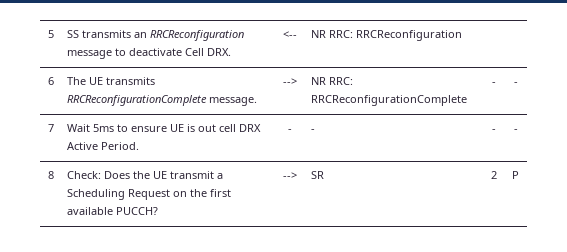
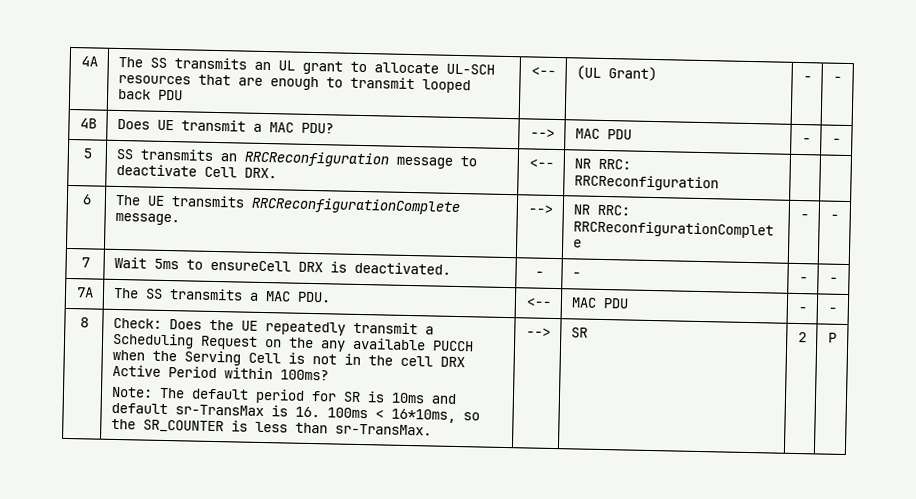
(47, 34) none -> [80,56,98,67] [117,56,495,75] [117,74,471,94] [117,88,183,101] [530,66,556,76] [575,65,657,82] [802,76,812,82] [833,76,842,82] [79,118,97,129] [116,118,334,134] [529,128,555,138] [574,128,632,140] [801,138,811,144] [832,138,841,144] 4A | The SS transmits an UL grant to allocate UL-SCH resources that are enough to transmit looped back PDU | <-- | (UL Grant) | - | - // 4B | Does UE transmit a MAC PDU? | --> | MAC PDU | - | - //
[130,124,261,132] [66,142,139,150] [288,129,292,132] [310,129,315,132] ensure UE is out cell DRX Active Period. | - | - -> [209,259,451,275] [534,271,544,277] [571,272,581,278] [798,277,808,283] [829,277,838,283] [75,287,94,298] [112,287,331,303] [525,297,552,307] [570,297,629,309] ensureCell DRX is deactivated. | - | - | - | - // 7A | The SS transmits a MAC PDU. | <-- | MAC PDU
(167, 175) none -> [264,321,346,336] repeatedly
[209,189,231,197] [66,207,158,215] first available PUCCH? -> [319,337,474,352] [111,349,465,368] [111,364,329,381] [110,386,457,404] [110,402,480,423] [110,418,432,436] any available PUCCH when the Serving Cell is not in the cell DRX Active Period within 100ms? // Note: The default period for SR is 10ms and default sr-TransMax is 16. 100ms < 16*10ms, so the SR_COUNTER is less than sr-TransMax.

